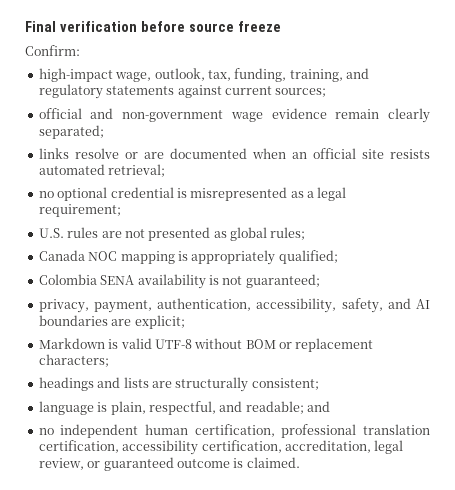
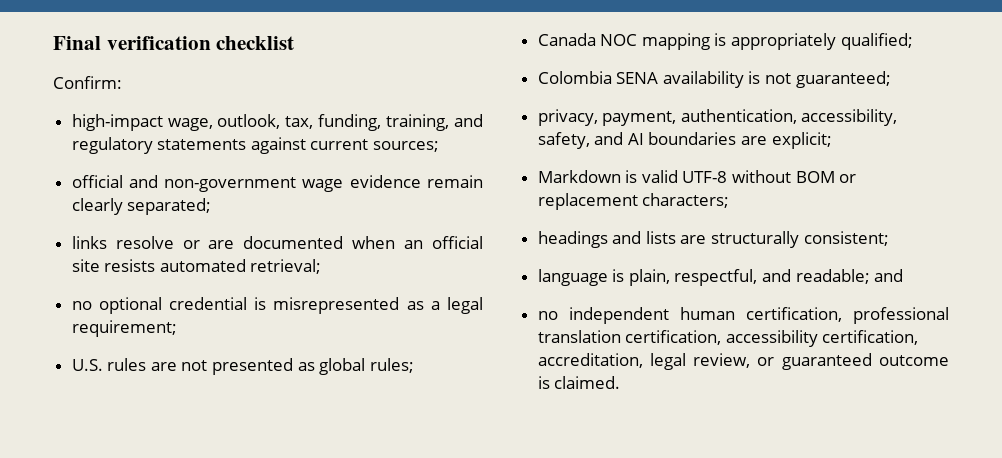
[140,21,281,32] before source freeze -> [216,36,295,50] checklist

